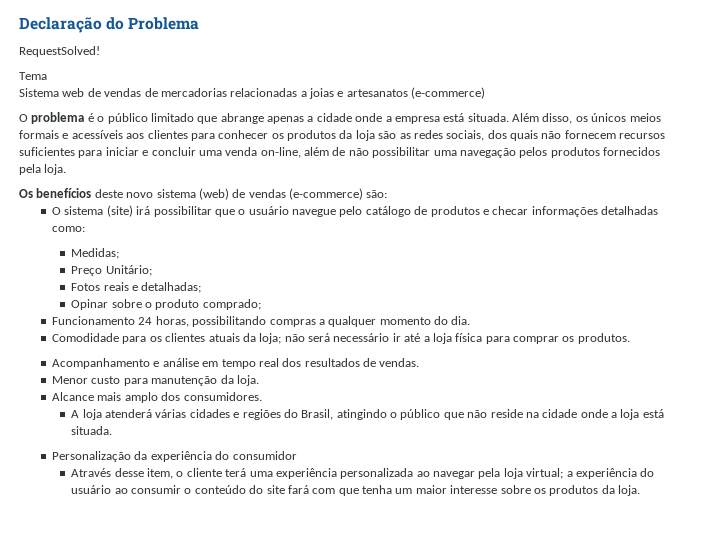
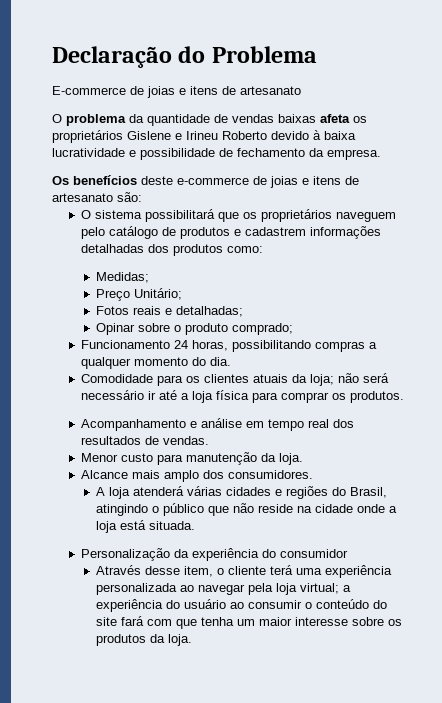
[19,46,100,57] [19,72,47,80] [19,87,486,99] [19,112,661,124] [19,130,666,141] [19,147,660,158] [19,164,67,175] [19,188,388,200] [52,205,337,217] RequestSolved! // Tema // Sistema web de vendas de mercadorias relacionadas a joias e artesanatos (e-commerce) // O problema é o público limitado que abrange apenas a cidade onde a empresa está situada. Além disso, os únicos meios formais e acessíveis aos clientes para conhecer os produtos da loja são as redes sociais, dos quais não fornecem recursos suficientes para iniciar e concluir uma venda on-line, além de não possibilitar uma navegação pelos produtos fornecidos pela loja. // Os benefícios deste novo sistema (web) de vendas (e-commerce) são: // O sistema (site) irá possibilitar que o usuário navegue -> [52,86,301,98] [52,114,367,126] [52,130,356,143] [52,148,381,160] [52,175,359,188] [52,192,142,202] [80,209,396,222] E-commerce de joias e itens de artesanato // O problema da quantidade de vendas baixas afeta os proprietários Gislene e Irineu Roberto devido à baixa lucratividade e possibilidade de fechamento da empresa. // Os benefícios deste e-commerce de joias e itens de artesanato são: // O sistema possibilitará que os proprietários naveguem
[492,206,529,215] checar -> [244,227,306,236] cadastrem
(659, 210) none -> [147,244,223,256] dos produtos

